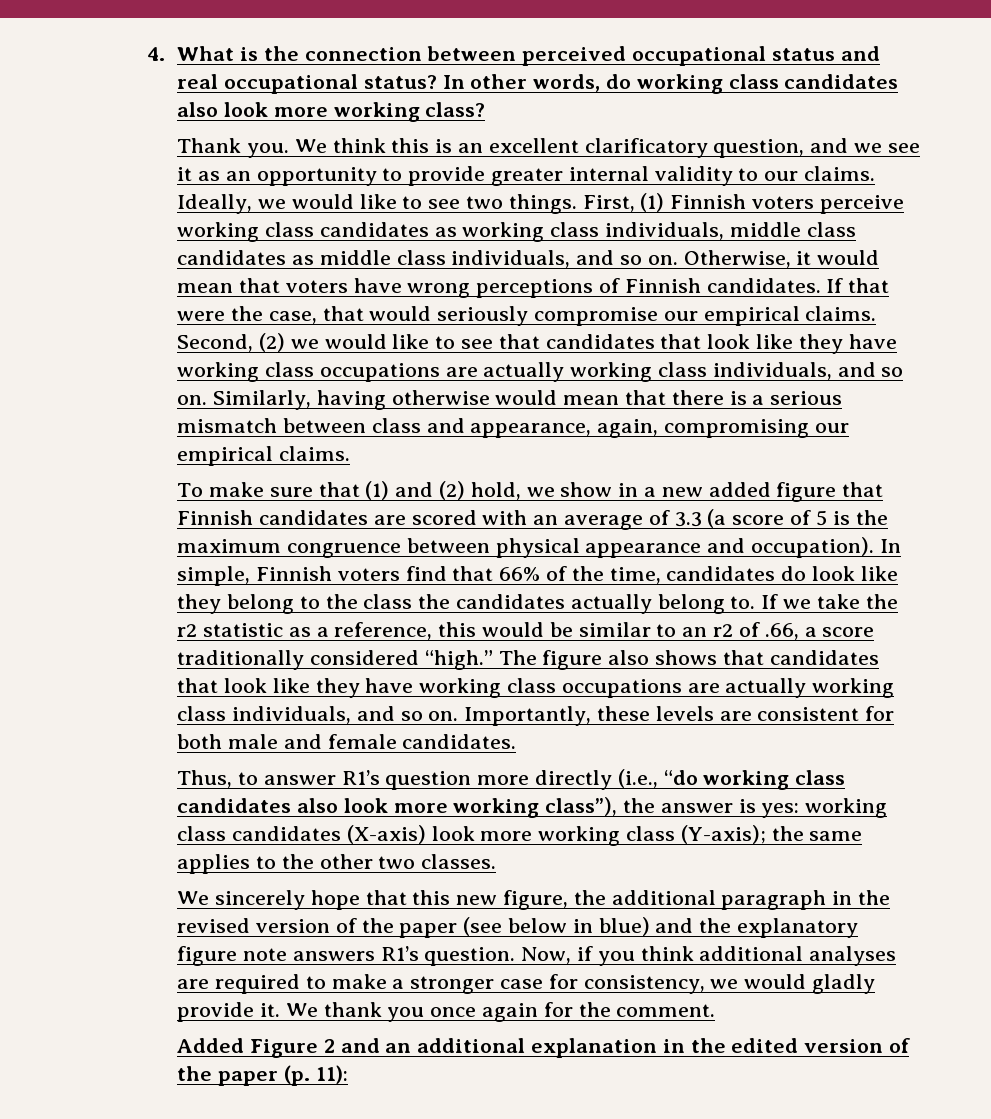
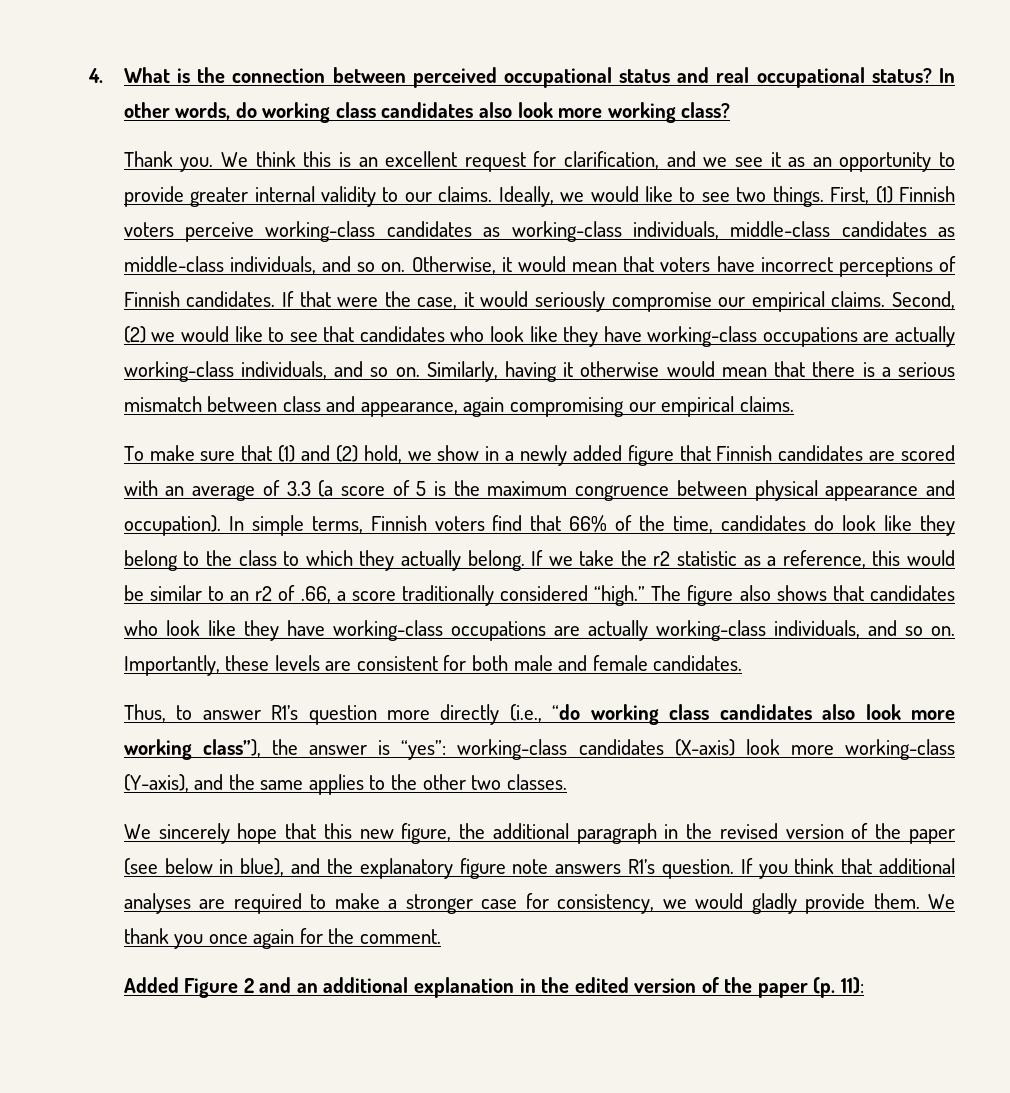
[584,138,805,158] clarificatory question, -> [464,151,660,172] request for clarification,
[177,222,856,242] [177,250,446,265] working class candidates as working class individuals, middle class candidates as middle class -> [265,221,955,242] [123,256,224,272] working-class candidates as working-class individuals, middle-class candidates as middle-class
[407,283,471,298] wrong -> [760,257,833,272] incorrect
[322,306,364,321] that -> [463,292,474,307] it
[660,334,897,354] [177,362,708,382] that look like they have working class occupations are actually working class -> [450,326,955,347] [123,361,234,382] who look like they have working-class occupations are actually working-class
(386, 400) none -> [563,362,574,377] it
[597,419,659,438] again, -> [463,397,505,417] again
[661,487,703,497] new -> [520,445,568,466] newly
[177,566,251,586] simple, -> [251,515,363,536] simple terms,
[418,594,756,614] the candidates actually belong to. -> [283,550,525,571] to which they actually belong.
[177,678,895,698] [177,706,227,721] that look like they have working class occupations are actually working class -> [123,620,766,641] who look like they have working-class occupations are actually working-class
[761,798,888,818] [177,826,227,841] yes: working class -> [401,739,568,760] “yes”: working-class
[538,825,766,846] working class (Y-axis); -> [845,739,956,760] [123,774,224,792] working-class (Y-axis), and
[598,917,650,936] blue) -> [240,858,285,876] blue),
[521,946,594,964] Now, if -> [740,858,753,874] If
(694, 953) none -> [841,858,873,874] that
[260,1003,281,1017] it. -> [873,893,920,909] them.

